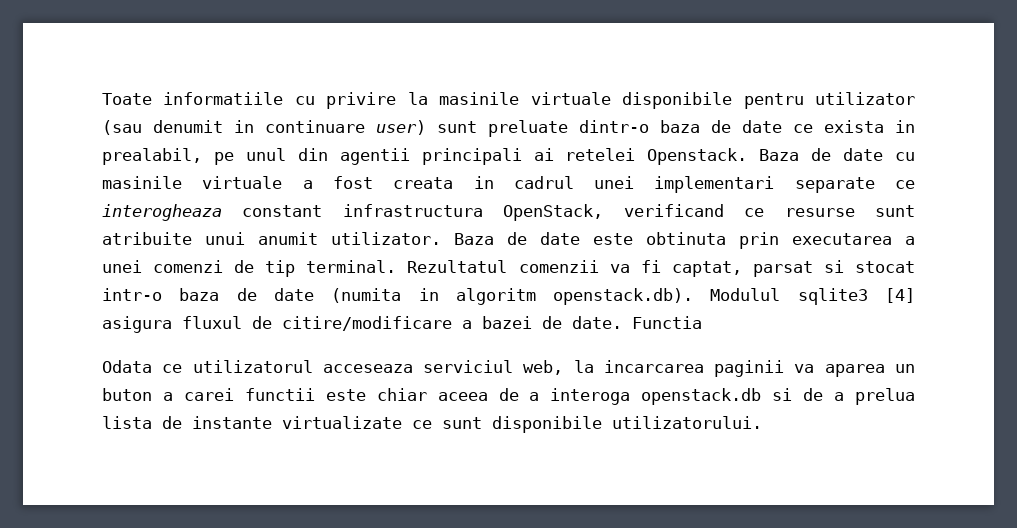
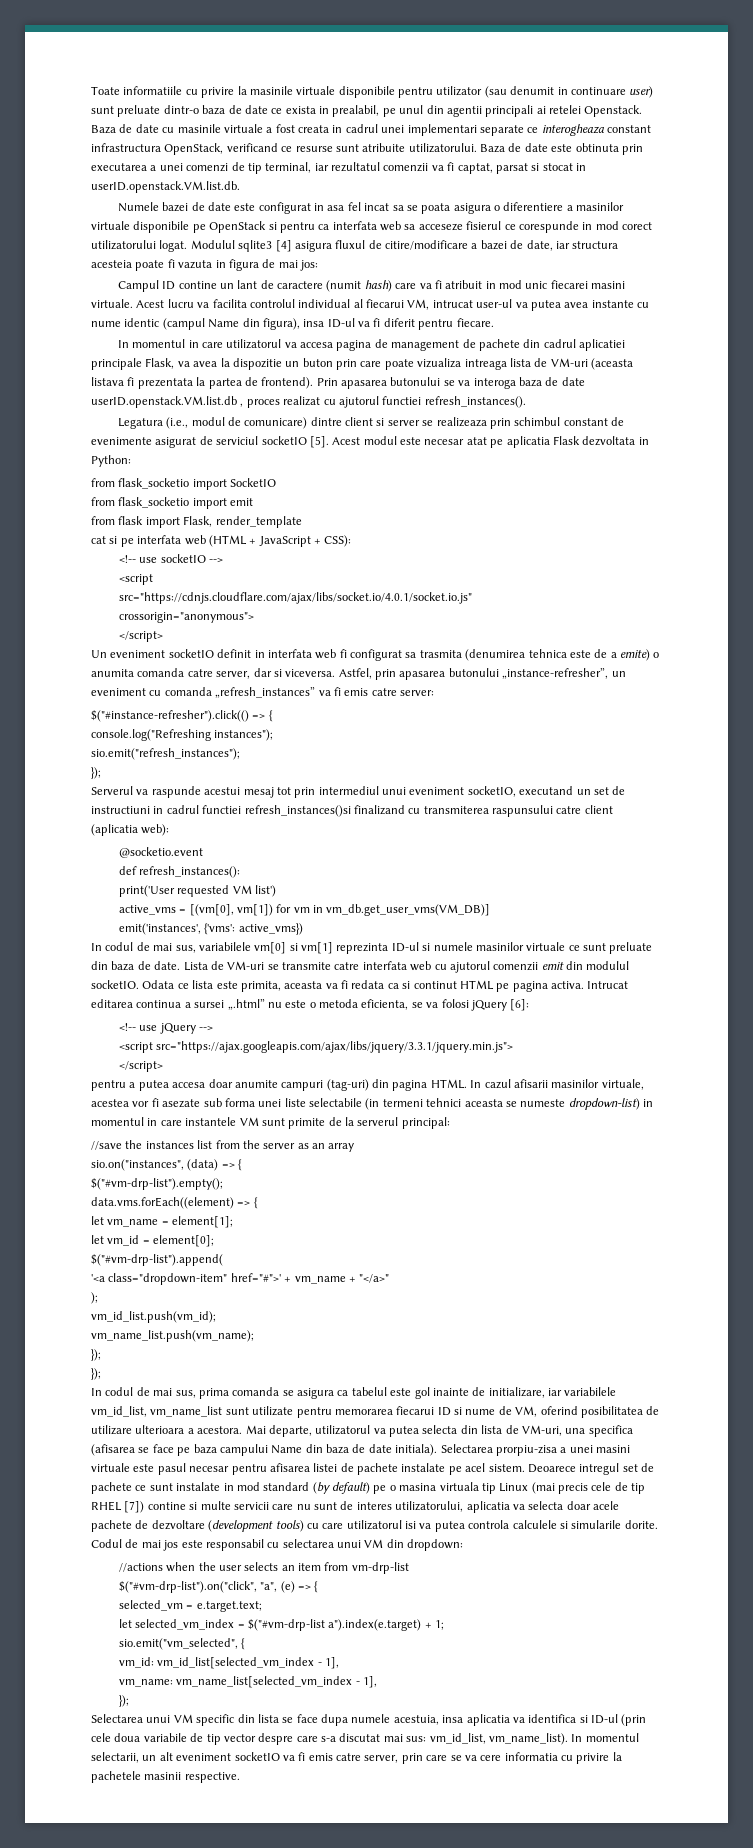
[205,232,441,245] unui anumit utilizator. -> [408,143,477,153] utilizatorului.
[306,260,508,273] terminal. Rezultatul -> [265,162,380,173] terminal, iar rezultatul
[102,288,694,305] intr-o baza de date (numita in algoritm openstack.db). -> [576,163,586,171] [91,181,240,193] [117,202,625,214] [91,221,652,233] [91,240,188,252] in userID.openstack.VM.list.db. // Numele bazei de date este configurat in asa fel incat sa se poata asigura o diferentiere a masinilor virtuale disponibile pe OpenStack si pentru ca interfata web sa acceseze fisierul ce corespunde in mod corect utilizatorului logat.
[572,316,702,329] [102,360,915,377] [102,388,916,405] [102,416,762,433] date. Functia // Odata ce utilizatorul acceseaza serviciul web, la incarcarea paginii va aparea un buton a carei functii este chiar aceea de a interoga openstack.db si de a prelua lista de instante virtualizate ce sunt disponibile utilizatorului. -> [526,240,619,251] [91,259,318,271] [117,280,626,292] [91,299,649,311] [91,318,494,330] [117,339,626,351] [91,358,633,370] [91,377,585,389] [91,396,526,408] [117,417,625,429] [91,436,649,448] [91,455,131,467] [91,478,277,490] [91,497,254,509] [91,516,302,528] [91,535,352,547] [118,554,223,563] [118,574,153,585] [118,592,472,604] [118,612,254,623] [118,631,163,642] [91,649,660,661] [91,668,626,680] [91,687,434,698] [91,710,273,722] [91,729,274,741] [91,748,240,760] [91,767,101,779] [91,786,626,798] [91,805,613,817] [91,824,170,836] [118,847,203,858] [118,866,241,878] [118,885,276,897] [118,904,491,916] [118,923,303,935] [91,942,653,954] [91,961,630,973] [91,980,629,992] [91,999,530,1011] [118,1023,213,1034] [118,1041,514,1053] [118,1061,163,1072] [91,1079,644,1091] [91,1098,653,1110] [91,1117,450,1129] [91,1140,355,1152] [91,1159,243,1171] [91,1178,223,1190] [91,1197,258,1209] [91,1216,234,1228] [91,1235,215,1247] [91,1254,223,1266] [91,1273,390,1285] [91,1292,98,1304] [91,1311,216,1323] [91,1330,254,1342] [91,1349,101,1361] [91,1368,101,1380] [91,1387,617,1399] [91,1406,660,1418] [91,1425,633,1437] [91,1444,630,1456] [91,1463,654,1475] [91,1482,646,1494] [91,1501,619,1513] [91,1520,658,1532] [91,1539,464,1551] [118,1562,409,1574] [118,1581,319,1593] [118,1600,262,1612] [118,1619,445,1631] [118,1638,246,1650] [118,1657,339,1669] [118,1676,377,1688] [118,1695,129,1707] [91,1714,647,1726] [91,1733,639,1745] [91,1752,622,1764] [91,1771,240,1783] date, iar structura acesteia poate fi vazuta in figura de mai jos: // Campul ID contine un lant de caractere (numit hash) care va fi atribuit in mod unic fiecarei masini virtuale. Acest lucru va facilita controlul individual al fiecarui VM, intrucat user-ul va putea avea instante cu nume identic (campul Name din figura), insa ID-ul va fi diferit pentru fiecare. // In momentul in care utilizatorul va accesa pagina de management de pachete din cadrul aplicatiei principale Flask, va avea la dispozitie un buton prin care poate vizualiza intreaga lista de VM-uri (aceasta listava fi prezentata la partea de frontend). Prin apasarea butonului se va interoga baza de date userID.openstack.VM.list.db , proces realizat cu ajutorul functiei refresh_instances(). // Legatura (i.e., modul de comunicare) dintre client si server se realizeaza prin schimbul constant de evenimente asigurat de serviciul socketIO [5]. Acest modul este necesar atat pe aplicatia Flask dezvoltata in Python: // from flask_socketio import SocketIO // from flask_socketio import emit // from flask import Flask, render_template // cat si pe interfata web (HTML + JavaScript + CSS): // <!-- use socketIO --> // <script // src="https://cdnjs.cloudflare.com/ajax/libs/socket.io/4.0.1/socket.io.js" // crossorigin="anonymous"> // </script> // Un eveniment socketIO definit in interfata web fi configurat sa trasmita (denumirea tehnica este de a emite) o anumita comanda catre server, dar si viceversa. Astfel, prin apasarea butonului „instance-refresher”, un eveniment cu comanda „refresh_instances” va fi emis catre server: // $("#instance-refresher").click(() => { // console.log("Refreshing instances"); // sio.emit("refresh_instances"); // }); // Serverul va raspunde acestui mesaj tot prin intermediul unui eveniment socketIO, executand un set de instructiuni in cadrul functiei refresh_instances()si finalizand cu transmiterea raspunsului catre client (aplicatia web): // @socketio.event // def refresh_instances(): // print('User requested VM list') // active_vms = [(vm[0], vm[1]) for vm in vm_db.get_user_vms(VM_DB)] // emit('instances', {'vms': active_vms}) // In codul de mai sus, variabilele vm[0] si vm[1] reprezinta ID-ul si numele masinilor virtuale ce sunt preluate din baza de date. Lista de VM-uri se transmite catre interfata web cu ajutorul comenzii emit din modulul socketIO. Odata ce lista este primita, aceasta va fi redata ca si continut HTML pe pagina activa. Intrucat editarea continua a sursei „.html” nu este o metoda eficienta, se va folosi jQuery [6]: // <!-- use jQuery --> // <script src="https://ajax.googleapis.com/ajax/libs/jquery/3.3.1/jquery.min.js"> // </script> // pentru a putea accesa doar anumite campuri (tag-uri) din pagina HTML. In cazul afisarii masinilor virtuale, acestea vor fi asezate sub forma unei liste selectabile (in termeni tehnici aceasta se numeste dropdown-list) in momentul in care instantele VM sunt primite de la serverul principal: // //save the instances list from the server as an array // sio.on("instances", (data) => { // $("#vm-drp-list").empty(); // data.vms.forEach((element) => { // let vm_name = element[1]; // let vm_id = element[0]; // $("#vm-drp-list").append( // '<a class="dropdown-item" href="#">' + vm_name + "</a>" // ); // vm_id_list.push(vm_id); // vm_name_list.push(vm_name); // }); // }); // In codul de mai sus, prima comanda se asigura ca tabelul este gol inainte de initializare, iar variabilele vm_id_list, vm_name_list sunt utilizate pentru memorarea fiecarui ID si nume de VM, oferind posibilitatea de utilizare ulterioara a acestora. Mai departe, utilizatorul va putea selecta din lista de VM-uri, una specifica (afisarea se face pe baza campului Name din baza de date initiala). Selectarea prorpiu-zisa a unei masini virtuale este pasul necesar pentru afisarea listei de pachete instalate pe acel sistem. Deoarece intregul set de pachete ce sunt instalate in mod standard (by default) pe o masina virtuala tip Linux (mai precis cele de tip RHEL [7]) contine si multe servicii care nu sunt de interes utilizatorului, aplicatia va selecta doar acele pachete de dezvoltare (development tools) cu care utilizatorul isi va putea controla calculele si simularile dorite. Codul de mai jos este responsabil cu selectarea unui VM din dropdown: // //actions when the user selects an item from vm-drp-list // $("#vm-drp-list").on("click", "a", (e) => { // selected_vm = e.target.text; // let selected_vm_index = $("#vm-drp-list a").index(e.target) + 1; // sio.emit("vm_selected", { // vm_id: vm_id_list[selected_vm_index - 1], // vm_name: vm_name_list[selected_vm_index - 1], // }); // Selectarea unui VM specific din lista se face dupa numele acestuia, insa aplicatia va identifica si ID-ul (prin cele doua variabile de tip vector despre care s-a discutat mai sus: vm_id_list, vm_name_list). In momentul selectarii, un alt eveniment socketIO va fi emis catre server, prin care se va cere informatia cu privire la pachetele masinii respective.

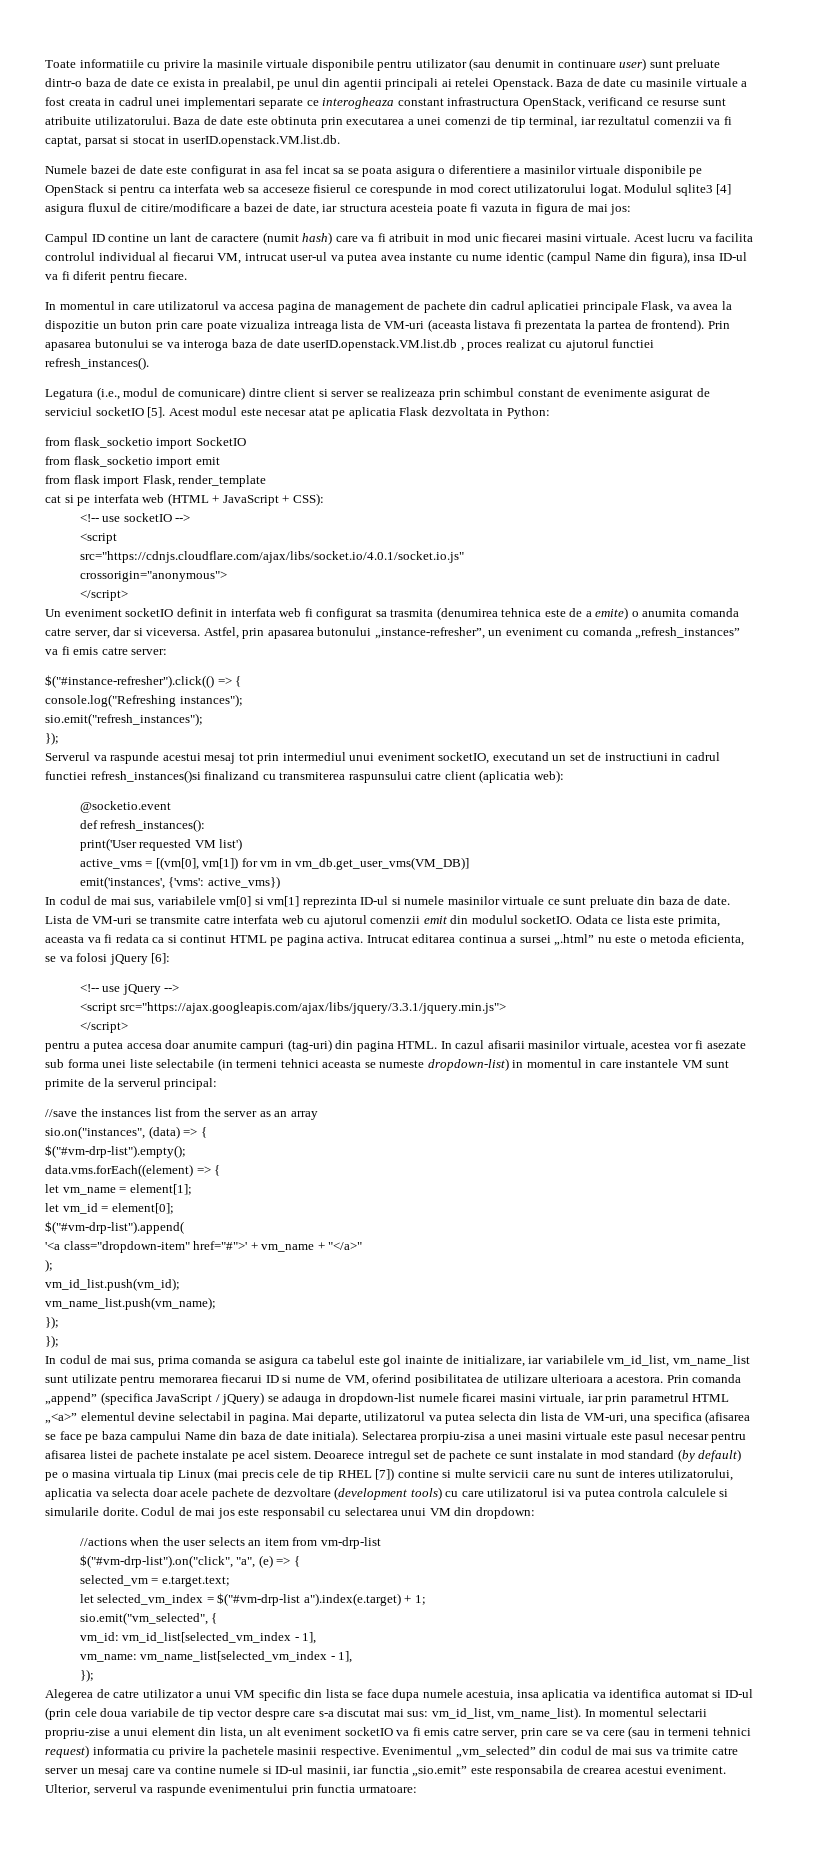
(243, 1430) none -> [666,1374,742,1383] [45,1392,730,1405] [45,1412,289,1424] Prin comanda „append” (specifica JavaScript / jQuery) se adauga in dropdown-list numele ficarei masini virtuale, iar prin parametrul HTML „<a>” elementul devine selectabil in pagina.
[91,1714,143,1723] Selectarea -> [45,1689,203,1701] Alegerea de catre utilizator a
(577, 1718) none -> [664,1690,709,1698] automat
[91,1752,139,1763] selectarii, -> [657,1708,707,1717] [45,1727,246,1739] selectarii propriu-zise a unui element din lista,
(502, 1758) none -> [628,1726,751,1739] [45,1745,89,1758] (sau in termeni tehnici request)
(240, 1777) none -> [382,1746,738,1758] [45,1765,727,1777] [45,1784,417,1796] Evenimentul „vm_selected” din codul de mai sus va trimite catre server un mesaj care va contine numele si ID-ul masinii, iar functia „sio.emit” este responsabila de crearea acestui eveniment. Ulterior, serverul va raspunde evenimentului prin functia urmatoare:

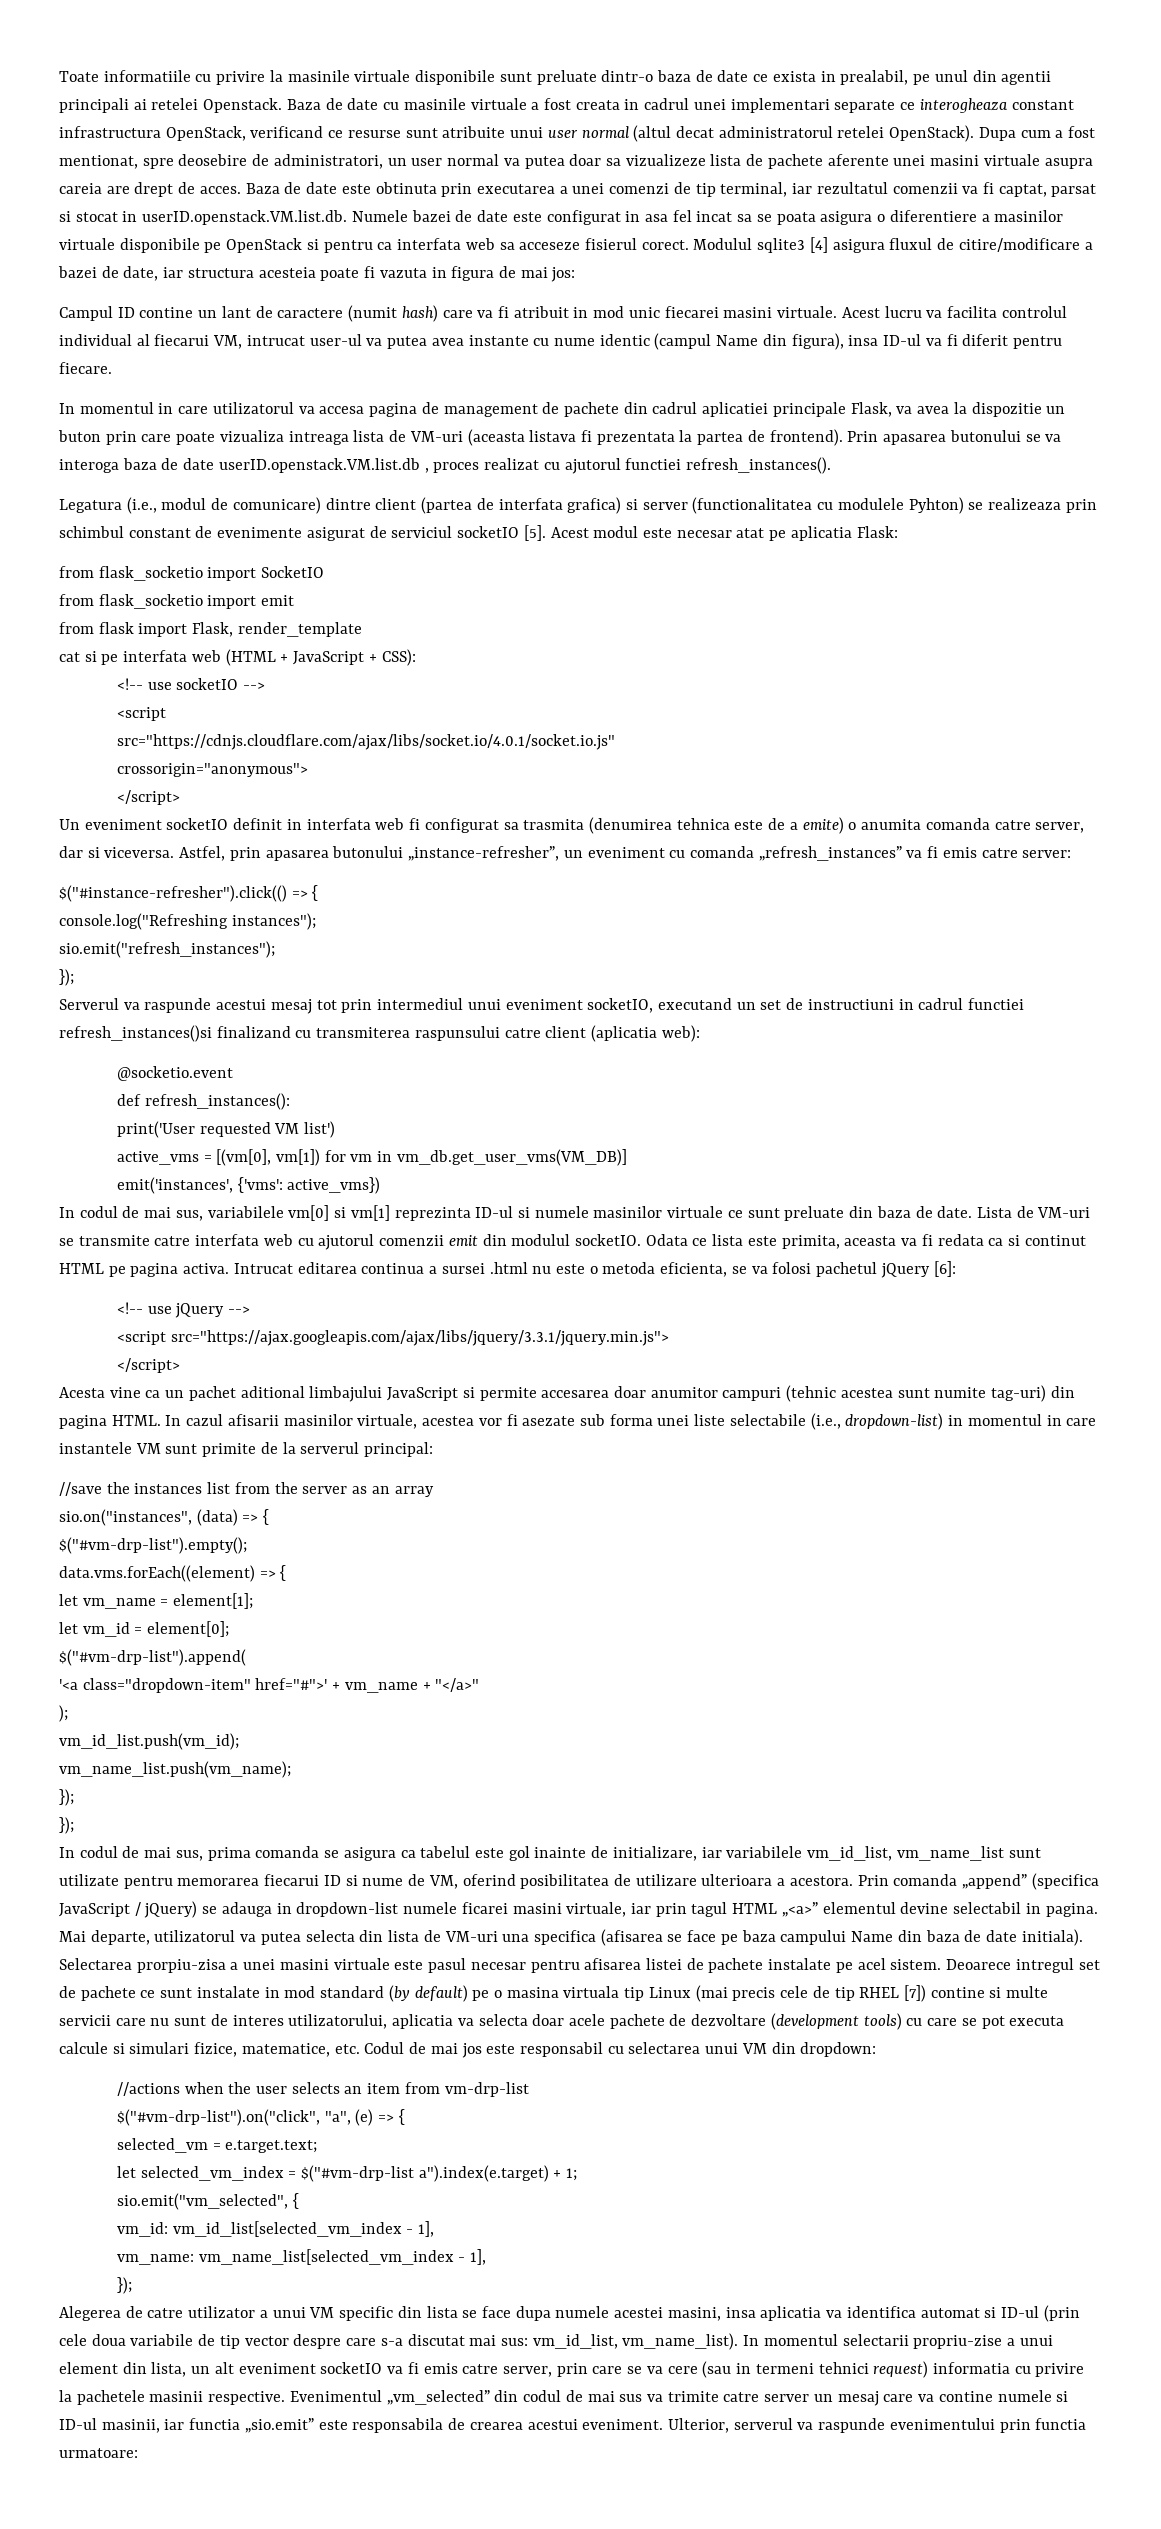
[377,58,647,71] pentru utilizator (sau denumit in continuare user) -> (496, 77) none
[94,116,170,125] utilizatorului. -> [510,125,1096,142] [59,154,1093,169] [59,182,241,197] unui user normal (altul decat administratorul retelei OpenStack). Dupa cum a fost mentionat, spre deosebire de administratori, un user normal va putea doar sa vizualizeze lista de pachete aferente unei masini virtuale asupra careia are drept de acces.
(340, 141) // -> (348, 217) none
[354,184,621,196] ce corespunde in mod corect utilizatorului logat. -> [641,240,689,250] corect.
[318,389,365,397] si server -> [421,497,964,514] (partea de interfata grafica) si server (functionalitatea cu modulele Pyhton)
[399,407,550,419] Flask dezvoltata in Python: -> [856,526,898,538] Flask:
[554,934,595,946] „.html” -> [489,1262,528,1274] .html
(108, 957) none -> [816,1262,878,1277] pachetul
[45,1039,332,1052] pentru a putea accesa doar anumite campuri (tag-uri) -> [59,1385,1047,1402] Acesta vine ca un pachet aditional limbajului JavaScript si permite accesarea doar anumitor campuri (tehnic acestea sunt numite tag-uri)
[217,1058,425,1071] (in termeni tehnici aceasta se numeste -> [810,1413,841,1430] (i.e.,
[630,1393,689,1405] parametrul -> [691,1902,728,1917] tagul
[583,1413,627,1424] VM-uri, -> [444,1931,498,1942] VM-uri
[487,1488,729,1500] [45,1507,138,1516] utilizatorul isi va putea controla calculele si simularile dorite. -> [961,2016,1065,2029] [59,2042,360,2057] se pot executa calcule si simulari fizice, matematice, etc.
[466,1690,514,1701] acestuia, -> [614,2307,721,2321] acestei masini,

